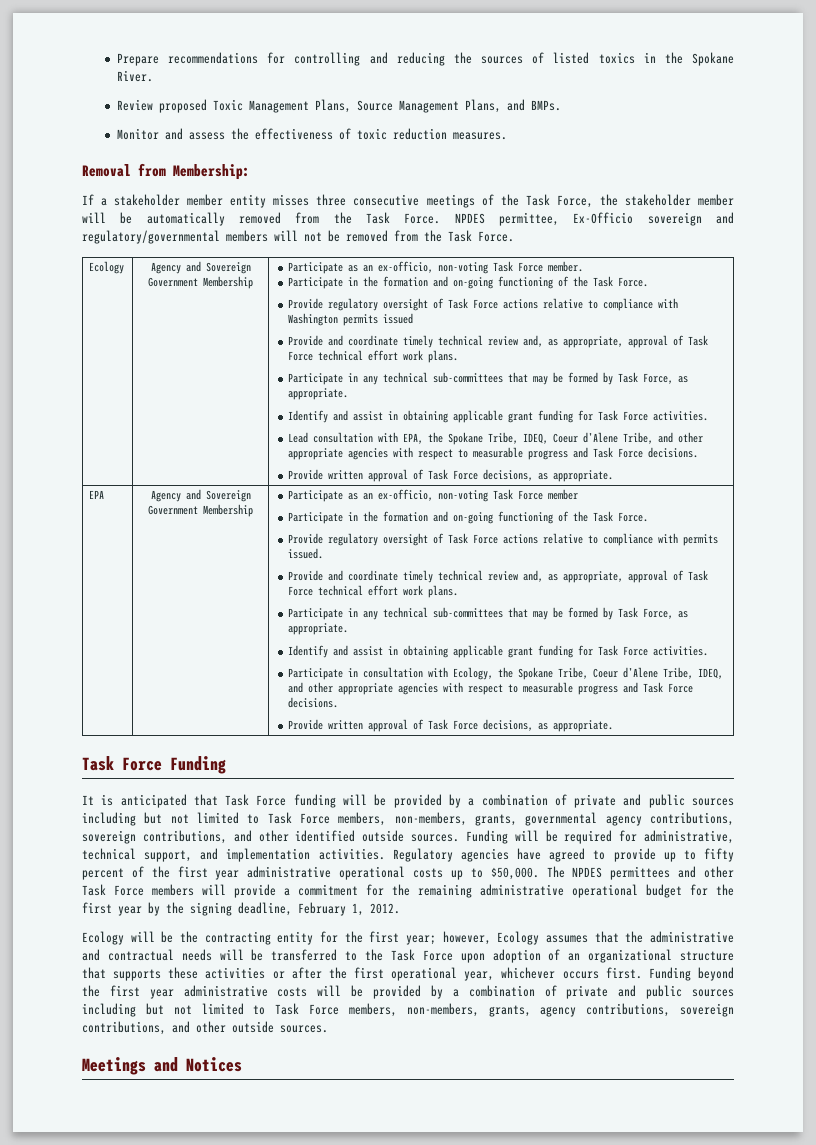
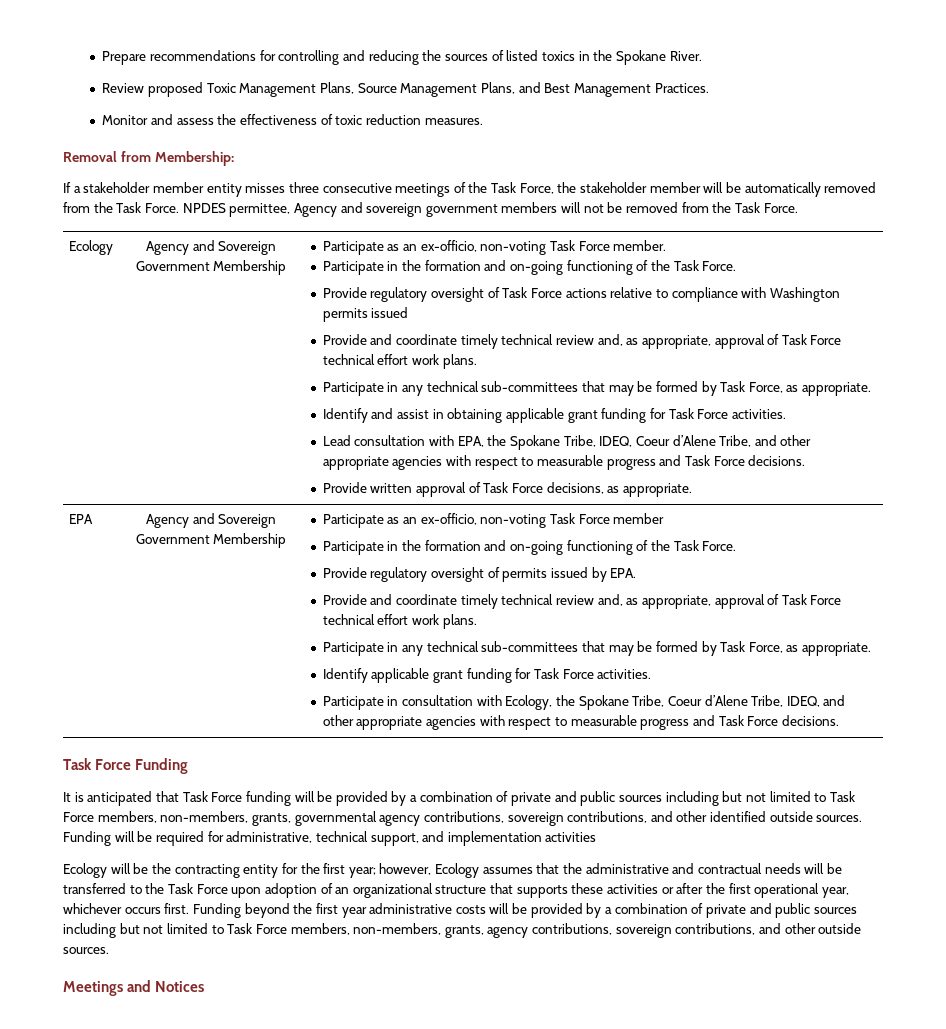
[531,100,562,111] BMPs. -> [544,83,709,97] Best Management Practices.
[573,212,734,226] [82,230,220,244] Ex-Officio sovereign and regulatory/governmental -> [293,202,498,217] Agency and sovereign government
[447,533,718,546] [287,548,323,559] Task Force actions relative to compliance with permits issued. -> [502,567,637,582] permits issued by EPA.
[332,645,448,658] and assist in obtaining -> (368, 675) none
[287,719,613,732] // Provide written approval of Task Force decisions, as appropriate. -> (839, 720) none
[318,848,734,862] [82,866,735,880] [82,884,734,898] [82,902,400,916] activities. Regulatory agencies have agreed to provide up to fifty percent of the first year administrative operational costs up to $50,000. The NPDES permittees and other Task Force members will provide a commitment for the remaining administrative operational budget for the first year by the signing deadline, February 1, 2012. -> [545,832,597,842] activities

